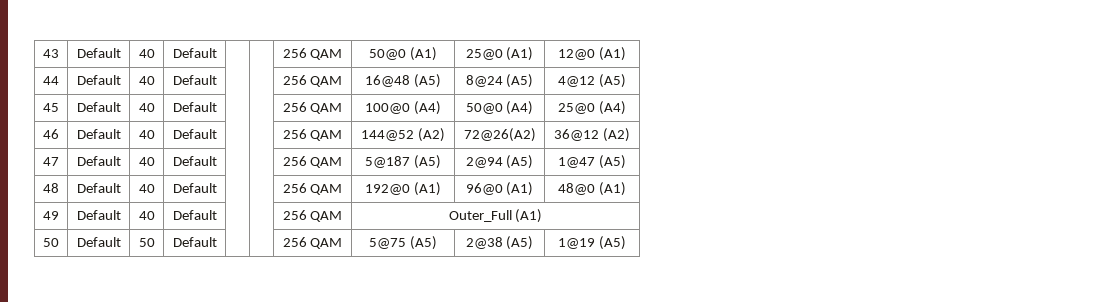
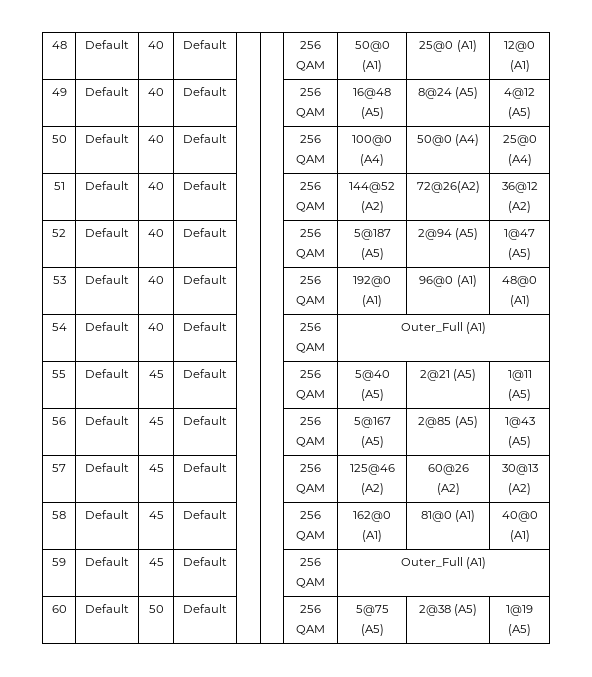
[43,49,59,58] 43 -> [51,41,67,49] 48
[43,76,59,85] 44 -> [51,88,67,96] 49
[43,103,59,112] 45 -> [51,135,67,143] 50
[43,129,59,139] 46 -> [53,182,65,190] 51
[43,157,59,166] 47 -> [52,229,66,237] 52
[43,183,59,193] 48 -> [52,276,66,284] 53
[43,211,59,220] 49 -> [51,323,67,331] 54
[43,238,59,247] 50 -> [52,370,66,378] [85,369,129,378] [148,370,164,378] [183,369,227,378] [300,370,321,378] [296,390,325,400] [354,370,390,381] [360,389,384,401] [419,369,477,381] [507,370,532,381] [508,389,531,401] [52,417,66,425] [85,416,129,425] [148,417,164,425] [183,416,227,425] [300,417,321,425] [296,437,325,447] [353,417,391,428] [360,436,384,448] [418,416,478,428] [504,417,535,428] [508,436,531,448] [52,464,66,472] [85,463,129,472] [148,464,164,472] [183,463,227,472] [300,464,321,472] [296,484,325,494] [349,464,395,475] [360,483,384,495] [427,464,469,475] [436,483,460,495] [501,464,538,475] [508,483,531,495] [52,511,66,519] [85,510,129,519] [148,511,164,519] [183,510,227,519] [300,511,321,519] [296,531,325,541] [353,511,391,522] [362,530,382,542] [420,510,476,522] [501,511,538,522] [509,530,530,542] [52,558,66,566] [85,557,129,566] [148,558,164,566] [183,557,227,566] [300,558,321,566] [296,578,325,588] [400,557,487,569] [51,605,67,613] 55 | Default | 45 | Default | | | 256 QAM | 5@40 (A5) | 2@21 (A5) | 1@11 (A5) // 56 | Default | 45 | Default | | | 256 QAM | 5@167 (A5) | 2@85 (A5) | 1@43 (A5) // 57 | Default | 45 | Default | | | 256 QAM | 125@46 (A2) | 60@26 (A2) | 30@13 (A2) // 58 | Default | 45 | Default | | | 256 QAM | 162@0 (A1) | 81@0 (A1) | 40@0 (A1) // 59 | Default | 45 | Default | | | 256 QAM | Outer_Full (A1) // 60

